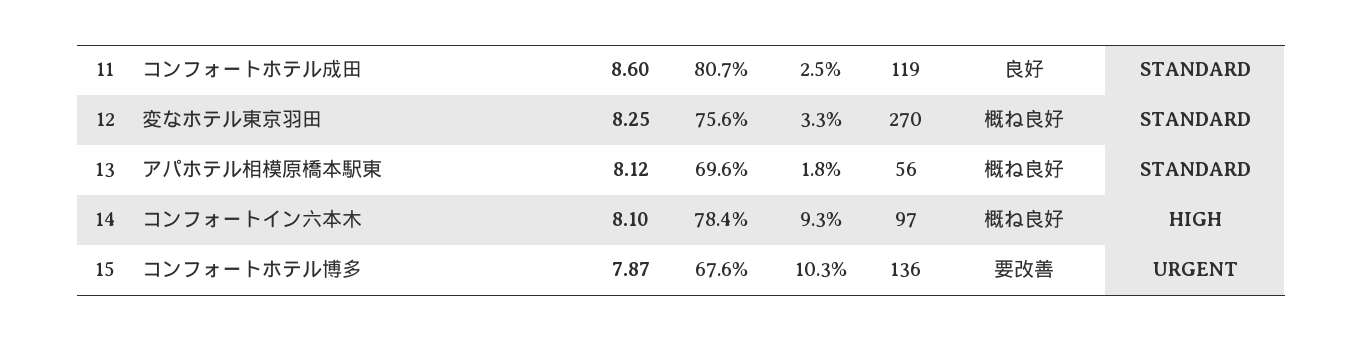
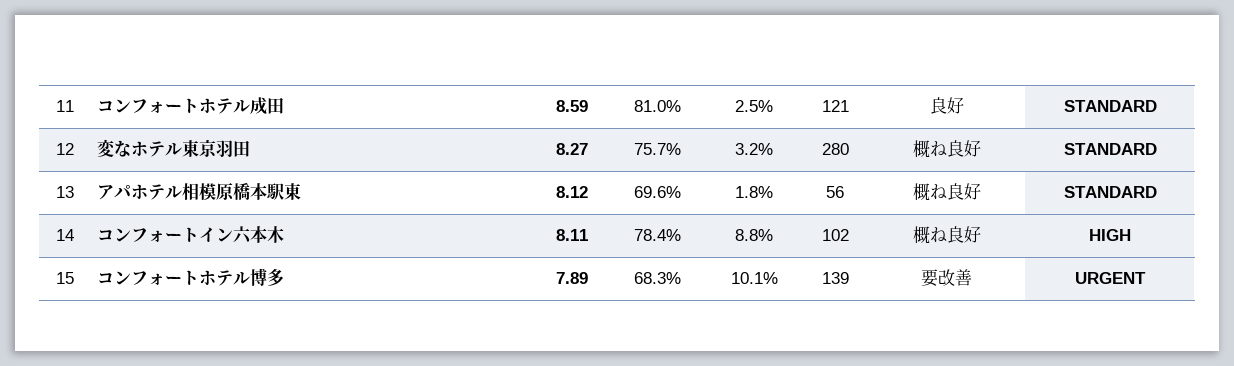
[611,62,650,76] [694,62,748,78] 8.60 | 80.7% -> [555,100,588,112] [633,100,681,112] 8.59 | 81.0%
[891,62,920,76] 119 -> [821,100,849,112] 121
[611,112,650,126] [694,111,748,128] [799,112,842,128] [889,112,922,128] 8.25 | 75.6% | 3.3% | 270 -> [555,143,588,155] [633,143,681,155] [735,143,773,155] [821,143,849,155] 8.27 | 75.7% | 3.2% | 280
[612,212,649,226] 8.10 -> [555,229,588,241] 8.11
[799,212,842,228] [894,212,917,228] 9.3% | 97 -> [735,229,773,241] [821,229,849,241] 8.8% | 102
[611,262,650,276] [694,262,748,278] [794,262,847,278] [890,262,921,278] 7.87 | 67.6% | 10.3% | 136 -> [555,272,588,284] [633,272,681,284] [730,272,778,284] [821,272,849,284] 7.89 | 68.3% | 10.1% | 139

